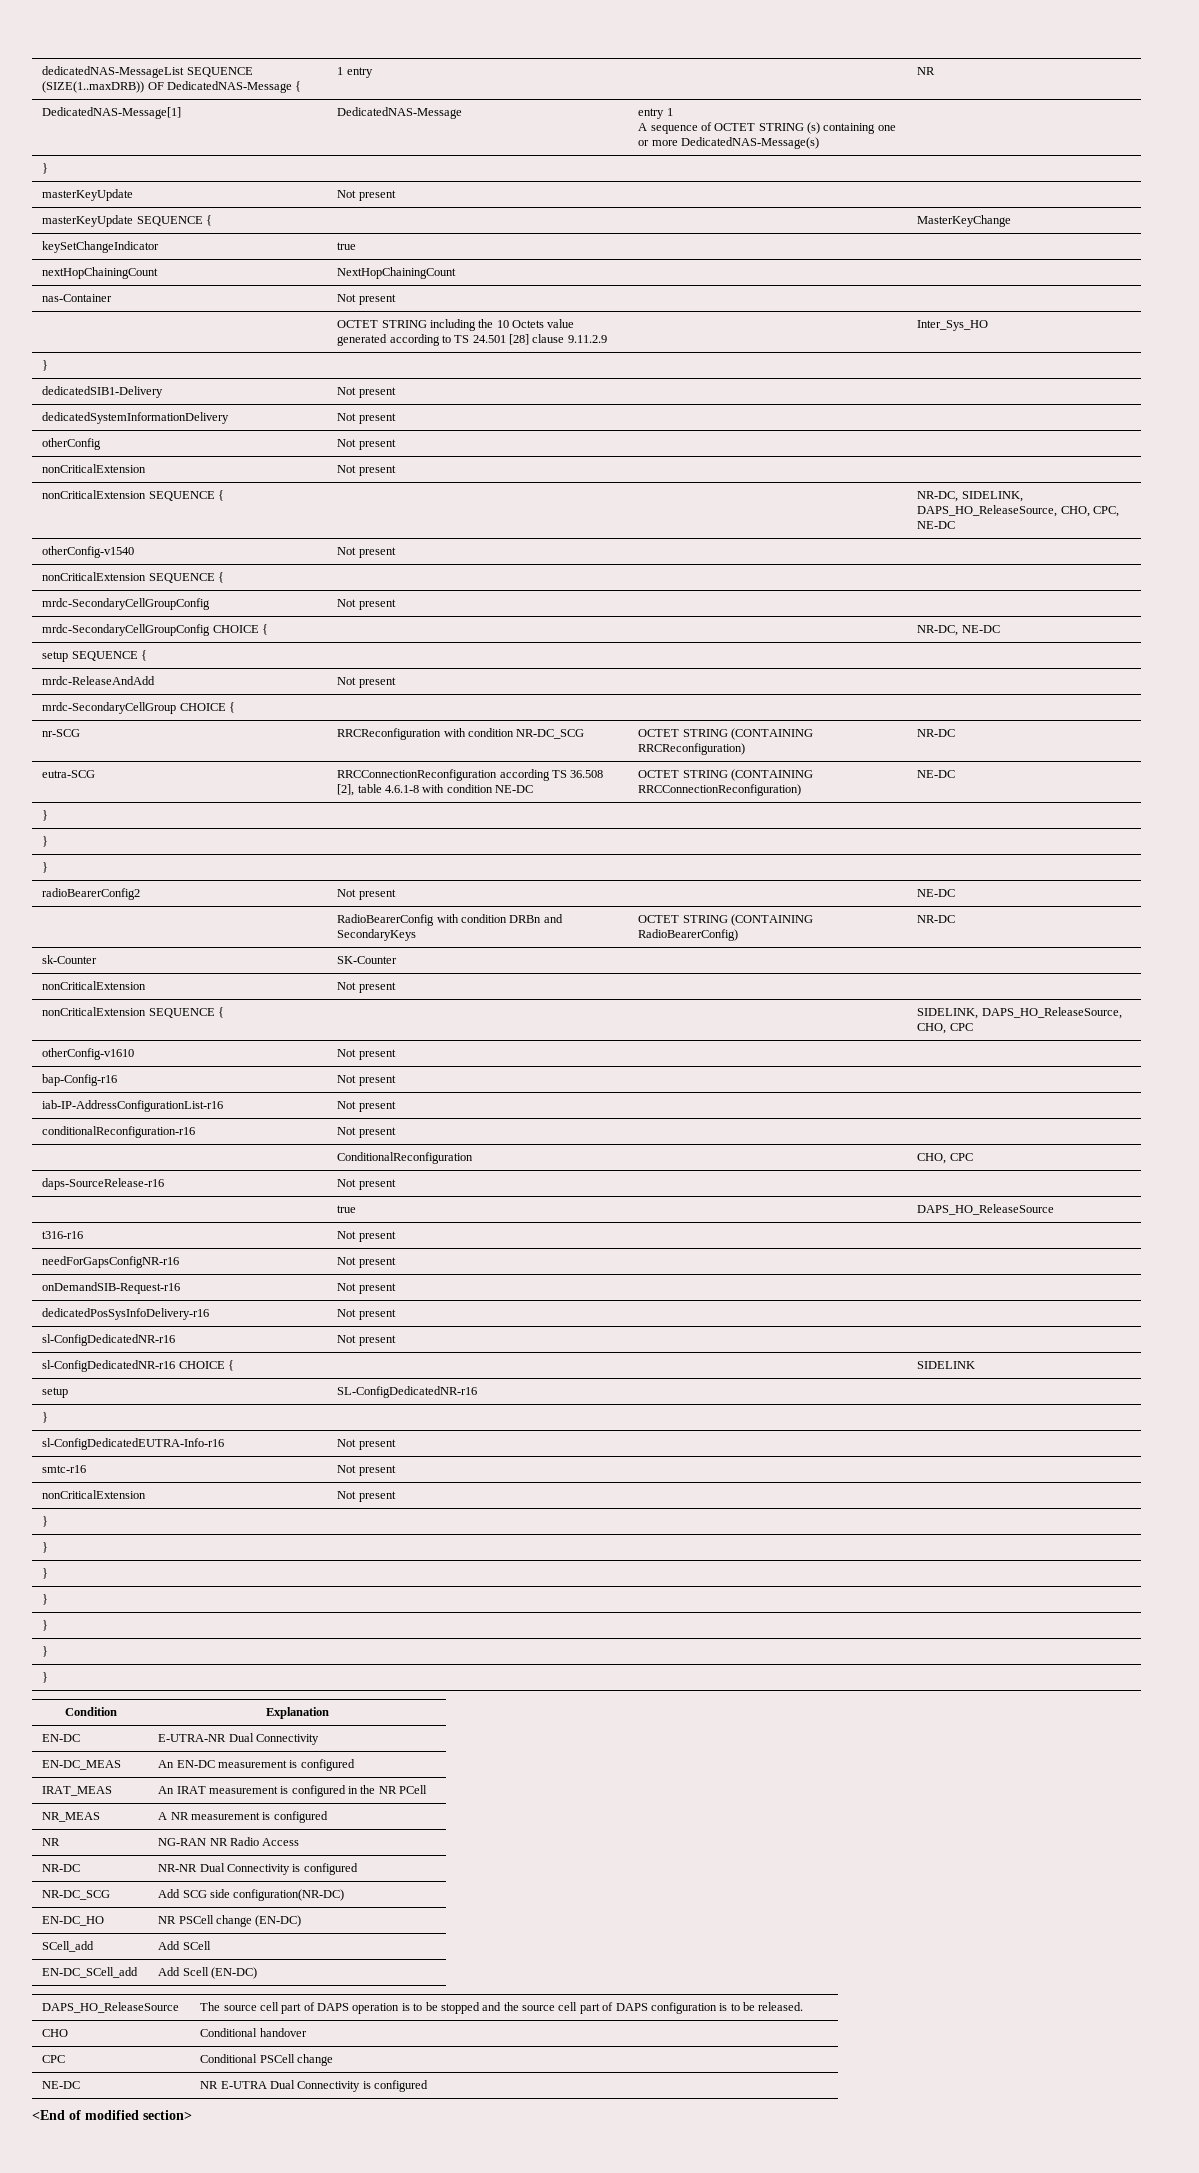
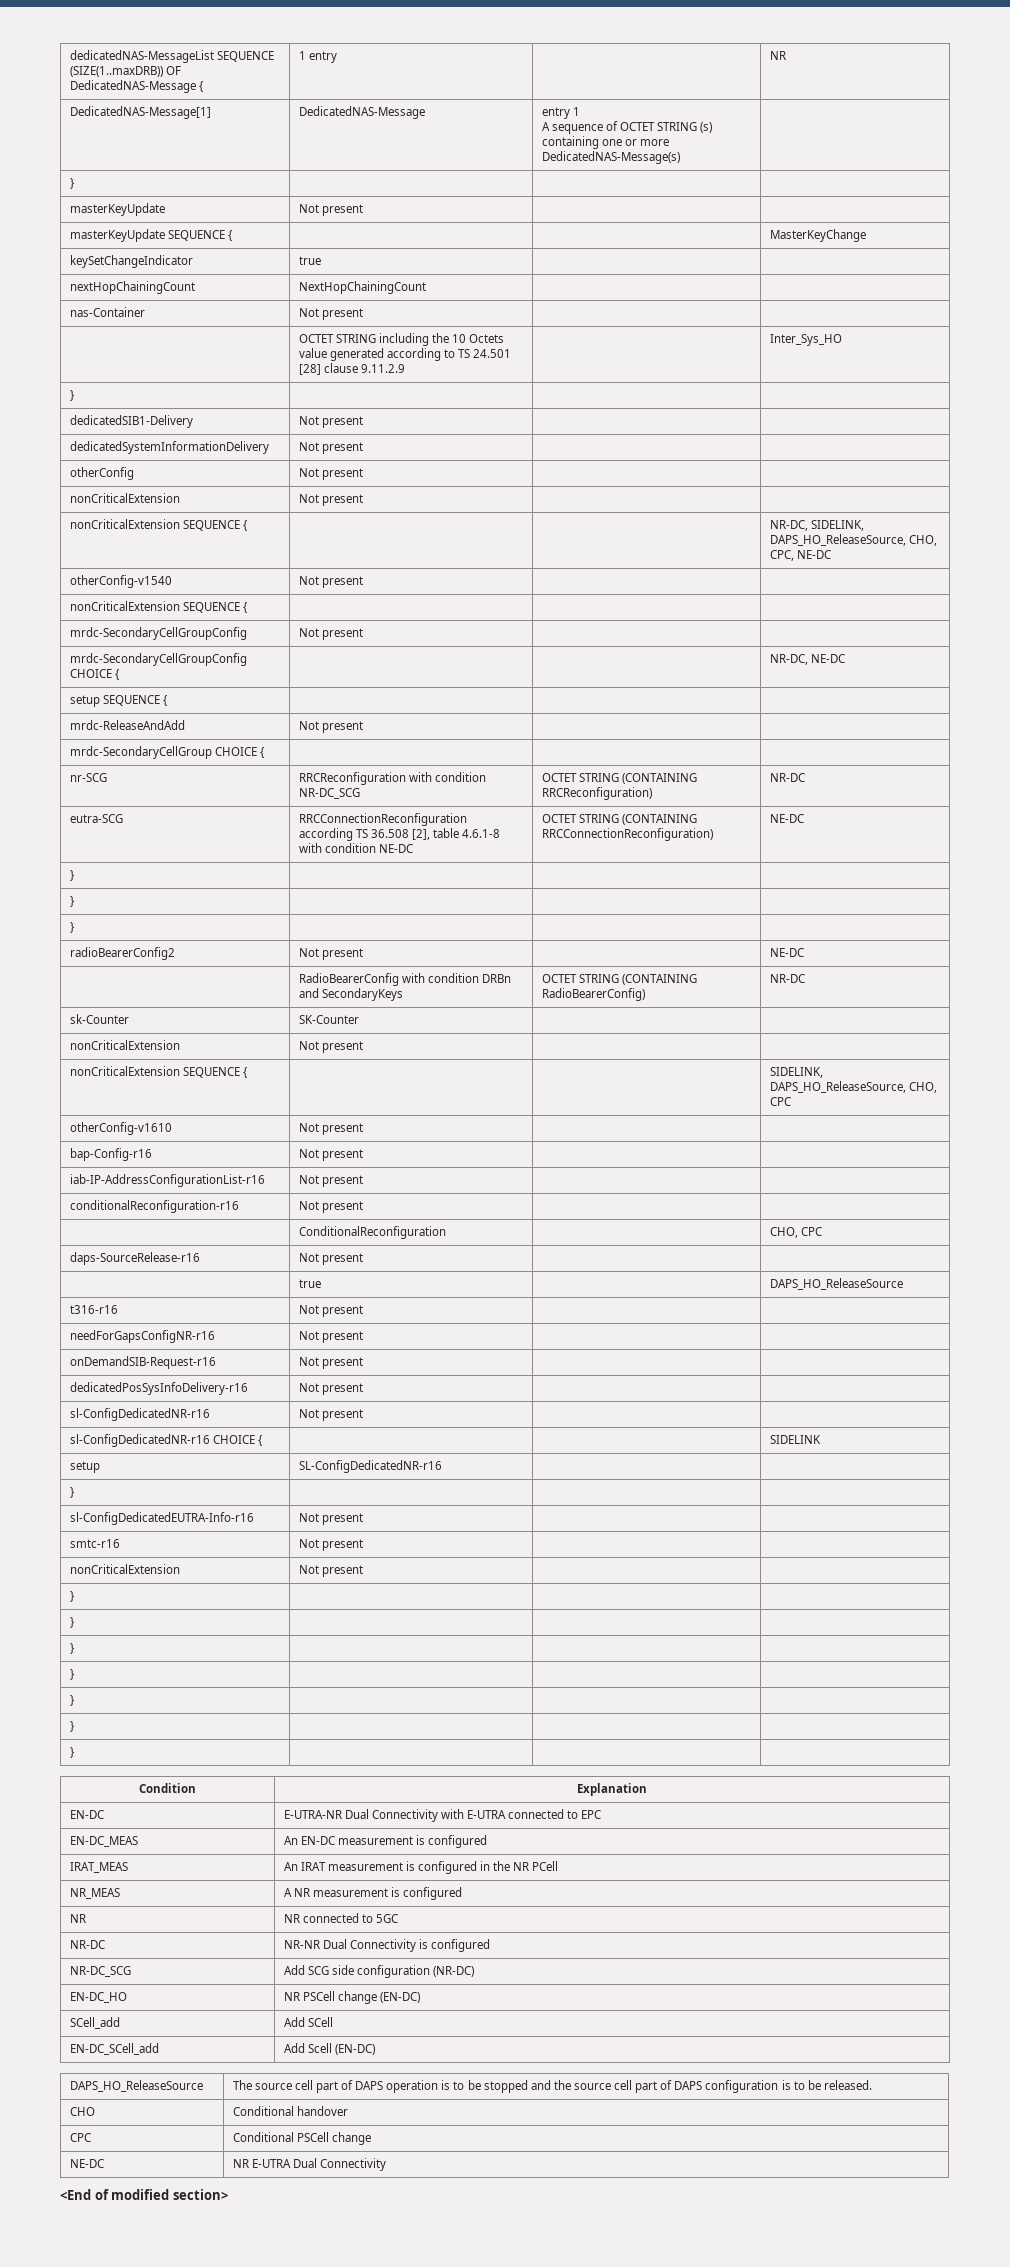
(319, 1739) none -> [440,1809,602,1819] with E-UTRA connected to EPC
[158,1837,300,1846] NG-RAN NR Radio Access -> [283,1913,398,1923] NR connected to 5GC
[233,1889,345,1901] configuration(NR-DC) -> [356,1965,475,1978] configuration (NR-DC)
[362,2080,429,2092] is configured -> (386, 2164) none

